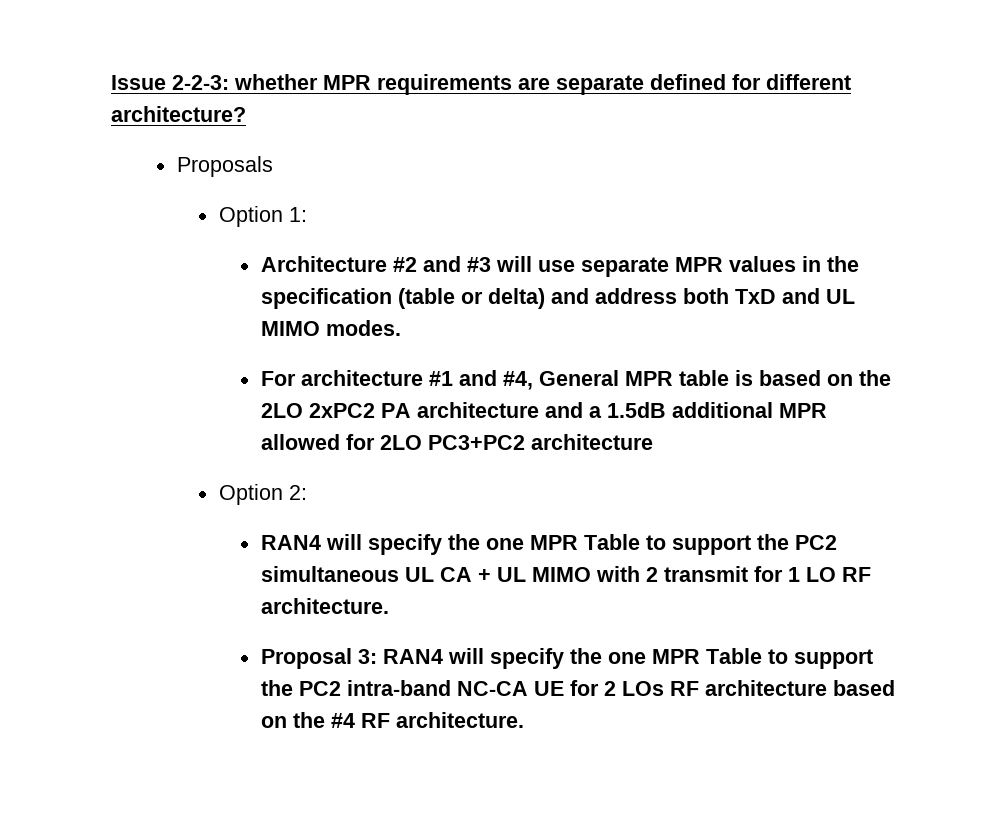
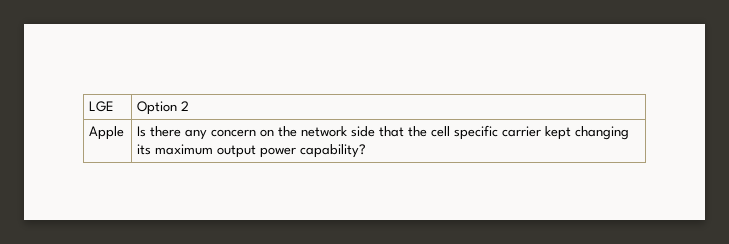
[111,74,851,95] [111,106,246,122] [176,156,273,177] [218,206,307,227] [260,256,859,277] [260,288,855,309] [260,320,401,336] [260,370,891,390] [260,402,827,418] [260,434,653,450] [218,484,307,505] [260,534,837,555] [260,566,871,582] [260,598,389,614] [260,648,873,669] [260,680,895,696] [260,712,524,728] Issue 2-2-3: whether MPR requirements are separate defined for different architecture? // Proposals // Option 1: // Architecture #2 and #3 will use separate MPR values in the specification (table or delta) and address both TxD and UL MIMO modes. // For architecture #1 and #4, General MPR table is based on the 2LO 2xPC2 PA architecture and a 1.5dB additional MPR allowed for 2LO PC3+PC2 architecture // Option 2: // RAN4 will specify the one MPR Table to support the PC2 simultaneous UL CA + UL MIMO with 2 transmit for 1 LO RF architecture. // Proposal 3: RAN4 will specify the one MPR Table to support the PC2 intra-band NC-CA UE for 2 LOs RF architecture based on the #4 RF architecture. -> [89,101,115,112] [137,101,190,115] [89,126,125,140] [137,125,630,140] [137,144,367,158] LGE | Option 2 // Apple | Is there any concern on the network side that the cell specific carrier kept changing its maximum output power capability?

